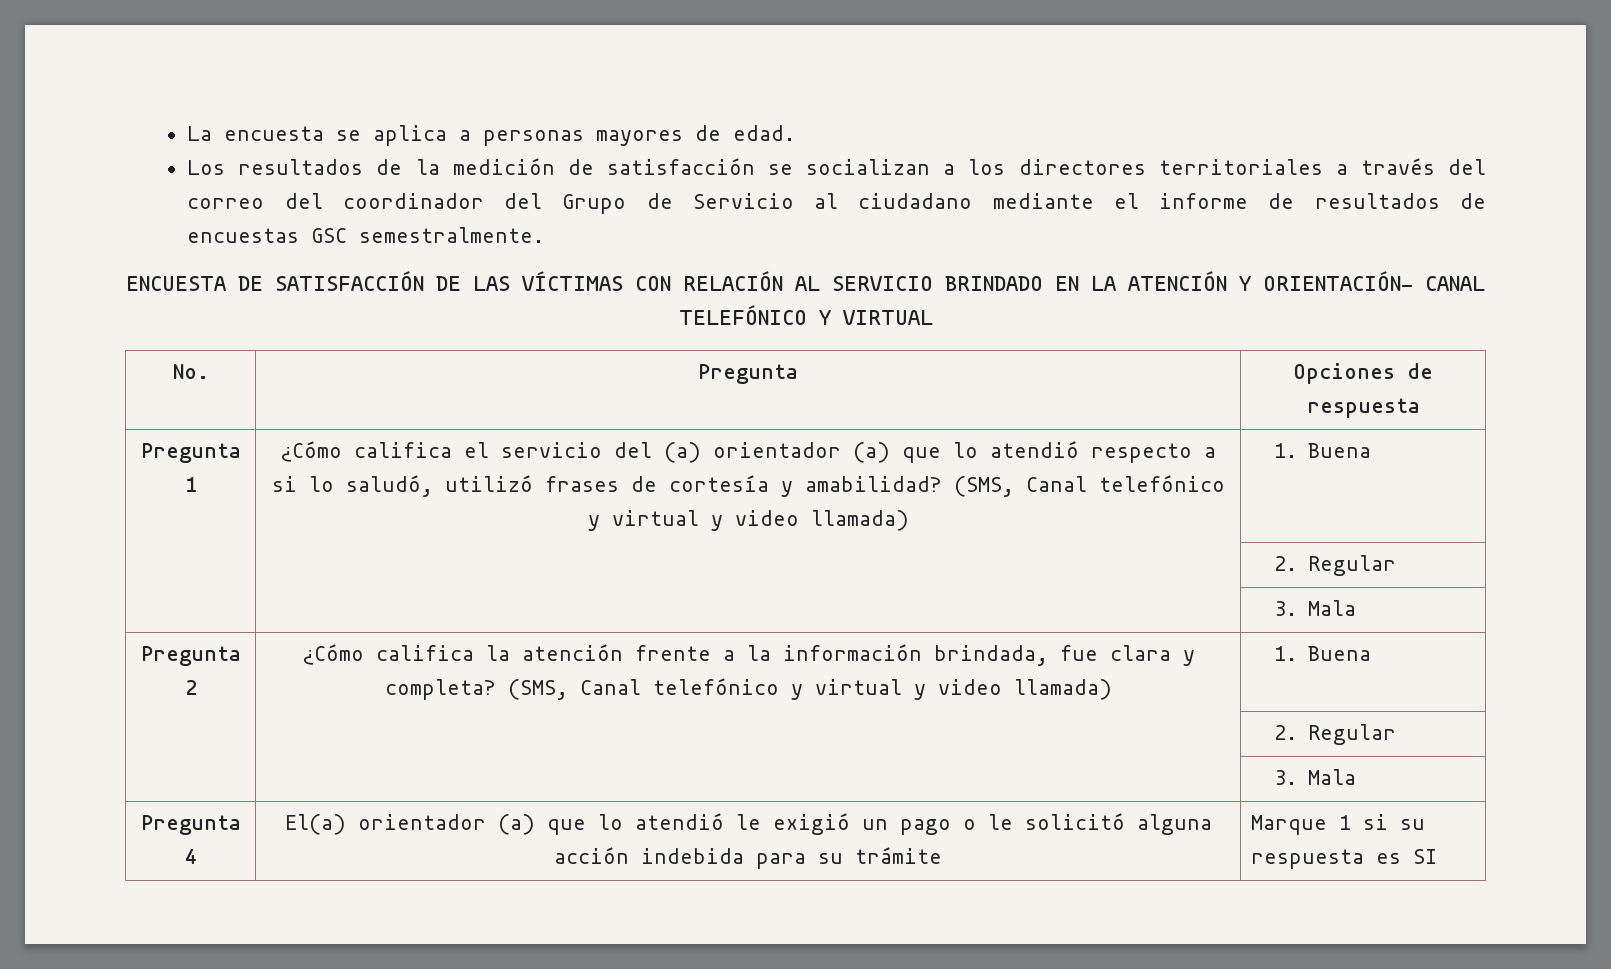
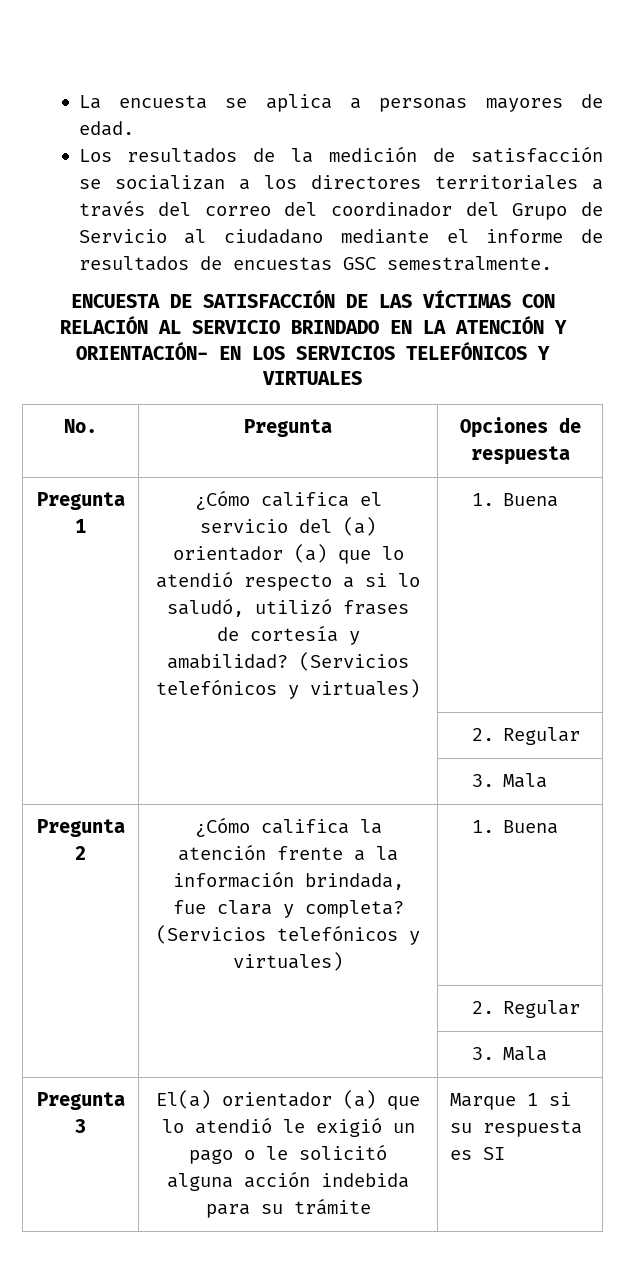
[1425,276,1485,291] [678,305,933,325] CANAL TELEFÓNICO Y VIRTUAL -> [219,341,550,360] [262,371,362,385] EN LOS SERVICIOS TELEFÓNICOS Y VIRTUALES
[953,475,1225,497] [587,510,909,531] (SMS, Canal telefónico y virtual y video llamada) -> [299,652,409,671] [156,679,420,699] (Servicios telefónicos y virtuales)
[507,678,1112,700] [1274,646,1371,661] [1274,724,1396,745] [1274,769,1356,785] [140,815,241,835] [184,849,197,864] (SMS, Canal telefónico y virtual y video llamada) | 1. Buena // | | 2. Regular // | | 3. Mala // Pregunta 4 -> [156,925,420,945] [233,952,343,971] [472,820,559,834] [472,1000,581,1018] [472,1046,548,1061] [36,1092,125,1110] [75,1119,86,1133] (Servicios telefónicos y virtuales) | 1. Buena // | | 2. Regular // | | 3. Mala // Pregunta 3

